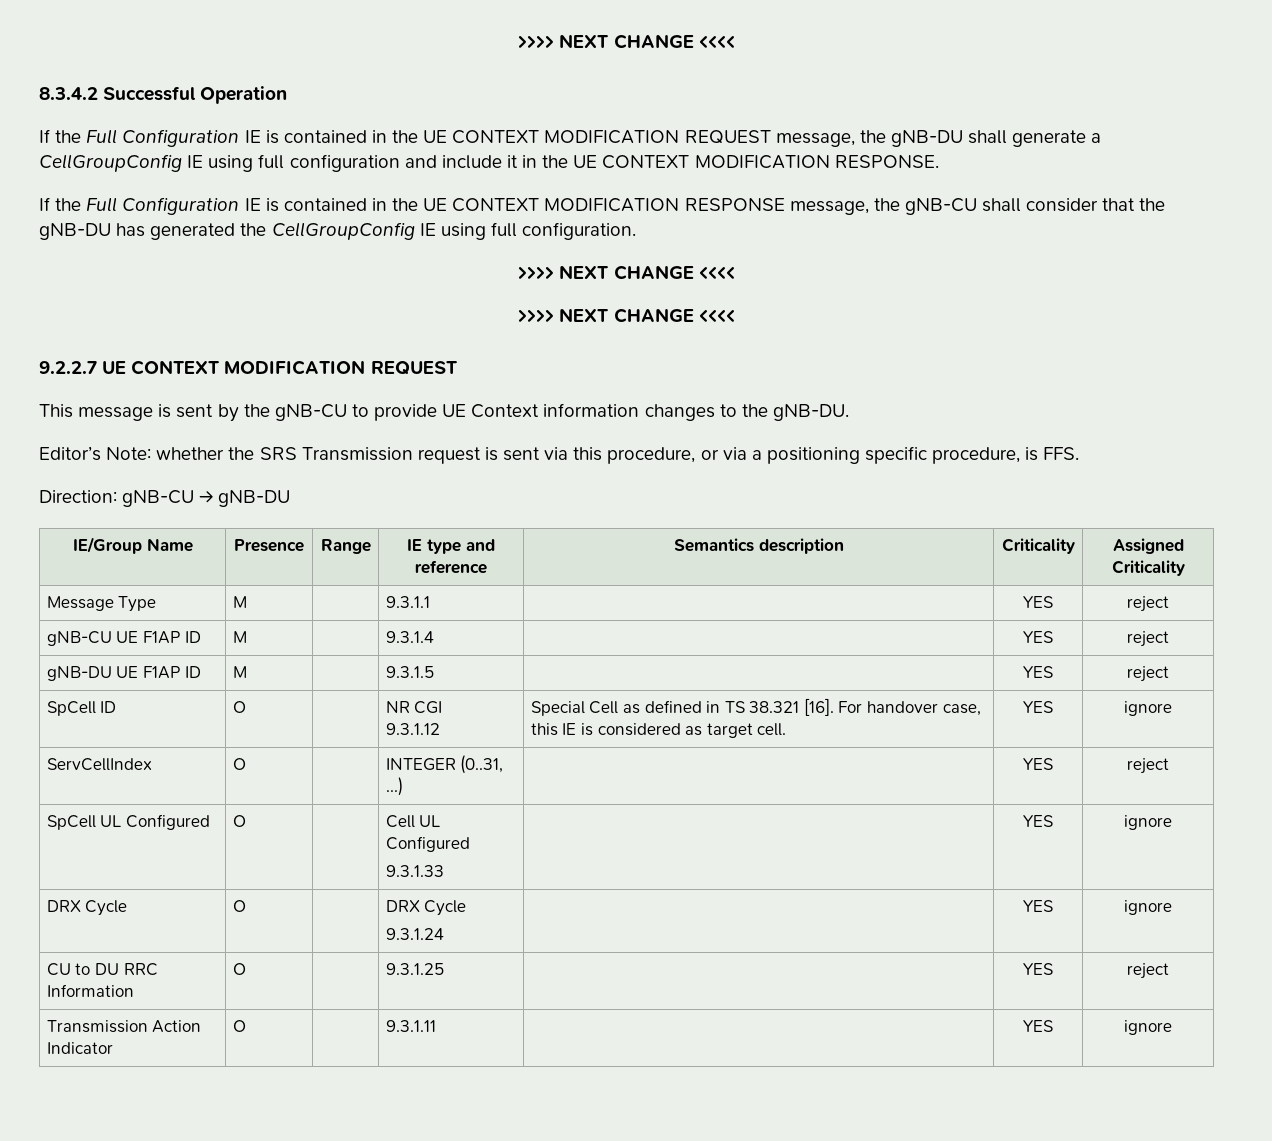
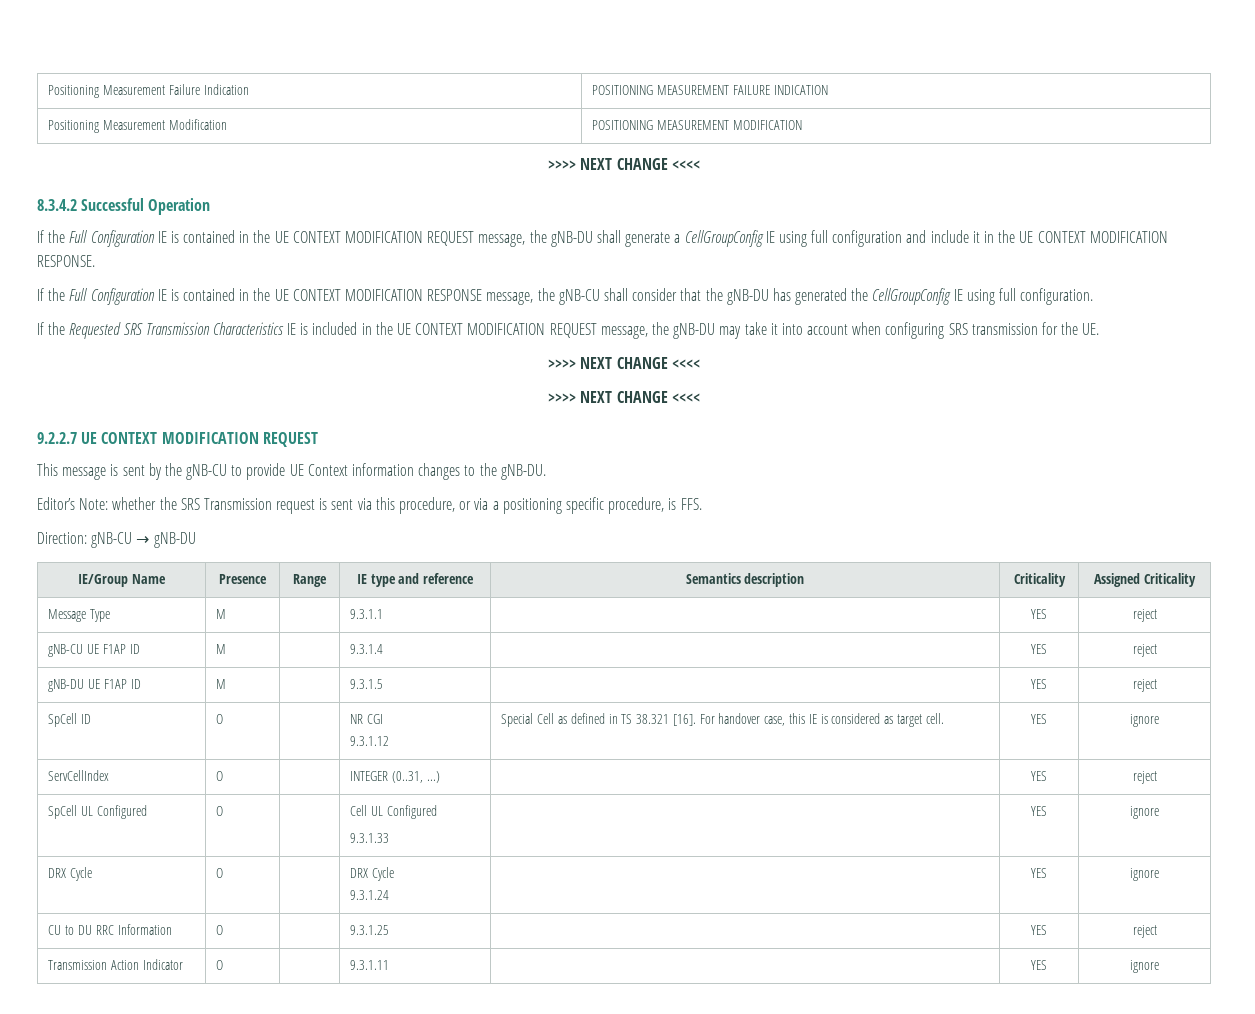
(518, 41) none -> [48,84,249,98] [592,85,828,95] [48,119,227,133] [592,120,802,130] Positioning Measurement Failure Indication | POSITIONING MEASUREMENT FAILURE INDICATION // Positioning Measurement Modification | POSITIONING MEASUREMENT MODIFICATION //
(637, 231) none -> [37,322,1100,339] // If the Requested SRS Transmission Characteristics IE is included in the UE CONTEXT MODIFICATION REQUEST message, the gNB-DU may take it into account when configuring SRS transmission for the UE.

